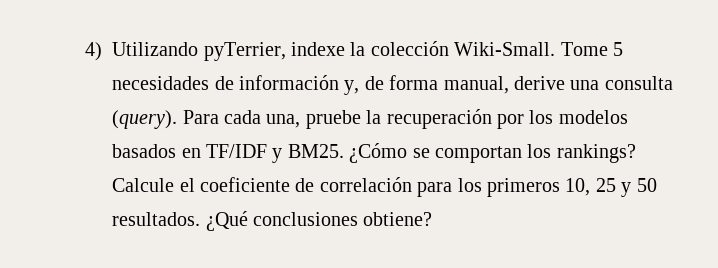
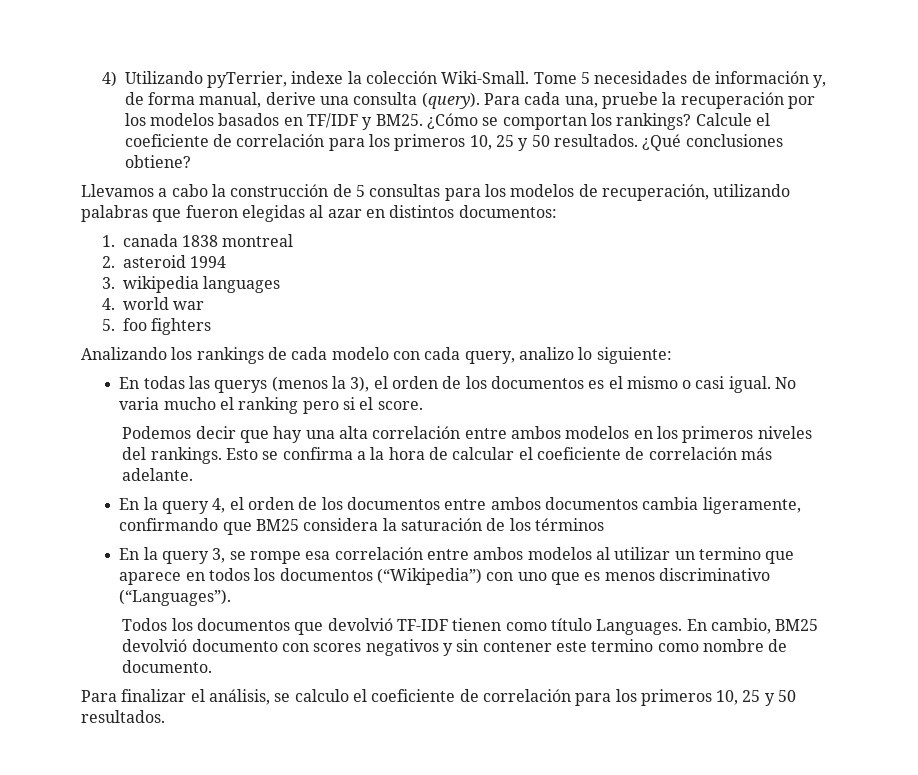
(433, 219) none -> [81,184,791,201] [81,205,557,222] [101,234,294,247] [101,255,227,268] [101,276,281,293] [101,297,205,310] [101,318,212,335] [81,347,672,364] [119,376,797,393] [119,397,423,414] [122,426,812,443] [122,447,772,464] [122,468,194,481] [119,497,801,514] [119,518,604,535] [119,547,795,564] [119,568,770,585] [119,589,232,606] [122,618,819,635] [122,639,788,656] [122,660,213,673] [81,689,797,706] [81,710,165,723] // Llevamos a cabo la construcción de 5 consultas para los modelos de recuperación, utilizando palabras que fueron elegidas al azar en distintos documentos: // 1. canada 1838 montreal // 2. asteroid 1994 // 3. wikipedia languages // 4. world war // 5. foo fighters // Analizando los rankings de cada modelo con cada query, analizo lo siguiente: // En todas las querys (menos la 3), el orden de los documentos es el mismo o casi igual. No varia mucho el ranking pero si el score. // Podemos decir que hay una alta correlación entre ambos modelos en los primeros niveles del rankings. Esto se confirma a la hora de calcular el coeficiente de correlación más adelante. // En la query 4, el orden de los documentos entre ambos documentos cambia ligeramente, confirmando que BM25 considera la saturación de los términos // En la query 3, se rompe esa correlación entre ambos modelos al utilizar un termino que aparece en todos los documentos (“Wikipedia”) con uno que es menos discriminativo (“Languages”). // Todos los documentos que devolvió TF-IDF tienen como título Languages. En cambio, BM25 devolvió documento con scores negativos y sin contener este termino como nombre de documento. // Para finalizar el análisis, se calculo el coeficiente de correlación para los primeros 10, 25 y 50 resultados.

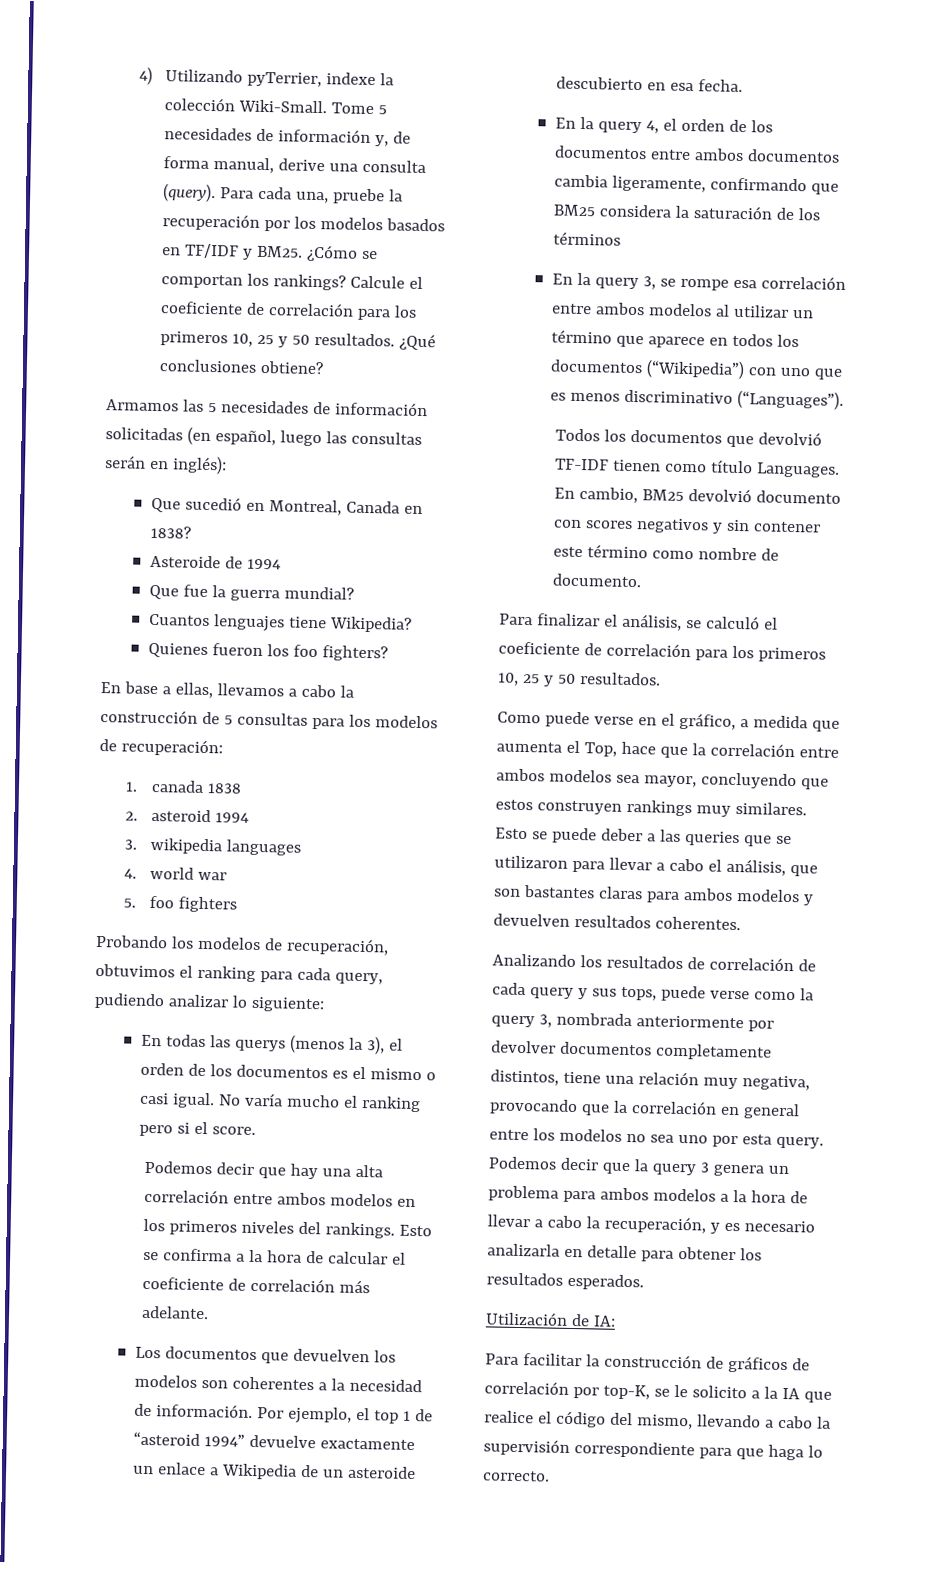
[81,184,154,197] Llevamos -> [106,399,428,417] [105,426,422,447] [105,455,227,475] [150,496,423,516] [149,525,191,539] [149,554,281,570] [148,584,354,602] [148,613,412,633] [147,642,388,662] [100,681,284,699] Armamos las 5 necesidades de información solicitadas (en español, luego las consultas serán en inglés): // Que sucedió en Montreal, Canada en 1838? // Asteroide de 1994 // Que fue la guerra mundial? // Cuantos lenguajes tiene Wikipedia? // Quienes fueron los foo fighters? // En base a ellas, llevamos
[601,184,791,201] [81,205,557,222] recuperación, utilizando palabras que fueron elegidas al azar en distintos documentos: -> [120,738,223,757] recuperación:
[222,234,294,247] montreal -> (243, 788) none
[81,347,574,364] Analizando los rankings de cada modelo con cada query, analizo -> [95,934,389,956] [95,963,383,985] [94,992,229,1010] Probando los modelos de recuperación, obtuvimos el ranking para cada query, pudiendo analizar
[119,397,160,410] varia -> [244,1092,283,1107] varía
(194, 474) none -> [134,1346,396,1364] [133,1374,422,1393] [133,1403,433,1424] [132,1431,415,1451] [132,1462,416,1480] [555,76,743,92] // Los documentos que devuelven los modelos son coherentes a la necesidad de información. Por ejemplo, el top 1 de “asteroid 1994” devuelve exactamente un enlace a Wikipedia de un asteroide descubierto en esa fecha.
[698,547,761,560] termino -> [550,329,612,344] término
[591,639,654,652] termino -> [587,544,649,559] término
[294,689,349,702] calculo -> [705,615,760,630] calculó
(165, 716) none -> [497,711,840,732] [496,740,839,759] [496,768,829,790] [495,799,807,817] [495,827,792,847] [494,855,818,877] [493,885,814,906] [493,913,741,931] [492,953,816,972] [492,982,814,1002] [491,1012,774,1032] [491,1040,772,1061] [490,1069,810,1091] [489,1098,800,1120] [489,1128,824,1149] [488,1156,789,1177] [488,1185,808,1204] [487,1214,815,1234] [487,1243,762,1262] [486,1272,644,1291] [485,1311,616,1327] [485,1353,810,1374] [484,1380,832,1403] [484,1410,831,1430] [483,1438,823,1461] [482,1470,550,1482] // Como puede verse en el gráfico, a medida que aumenta el Top, hace que la correlación entre ambos modelos sea mayor, concluyendo que estos construyen rankings muy similares. Esto se puede deber a las queries que se utilizaron para llevar a cabo el análisis, que son bastantes claras para ambos modelos y devuelven resultados coherentes. // Analizando los resultados de correlación de cada query y sus tops, puede verse como la query 3, nombrada anteriormente por devolver documentos completamente distintos, tiene una relación muy negativa, provocando que la correlación en general entre los modelos no sea uno por esta query. Podemos decir que la query 3 genera un problema para ambos modelos a la hora de llevar a cabo la recuperación, y es necesario analizarla en detalle para obtener los resultados esperados. // Utilización de IA: // Para facilitar la construcción de gráficos de correlación por top-K, se le solicito a la IA que realice el código del mismo, llevando a cabo la supervisión correspondiente para que haga lo correcto.

